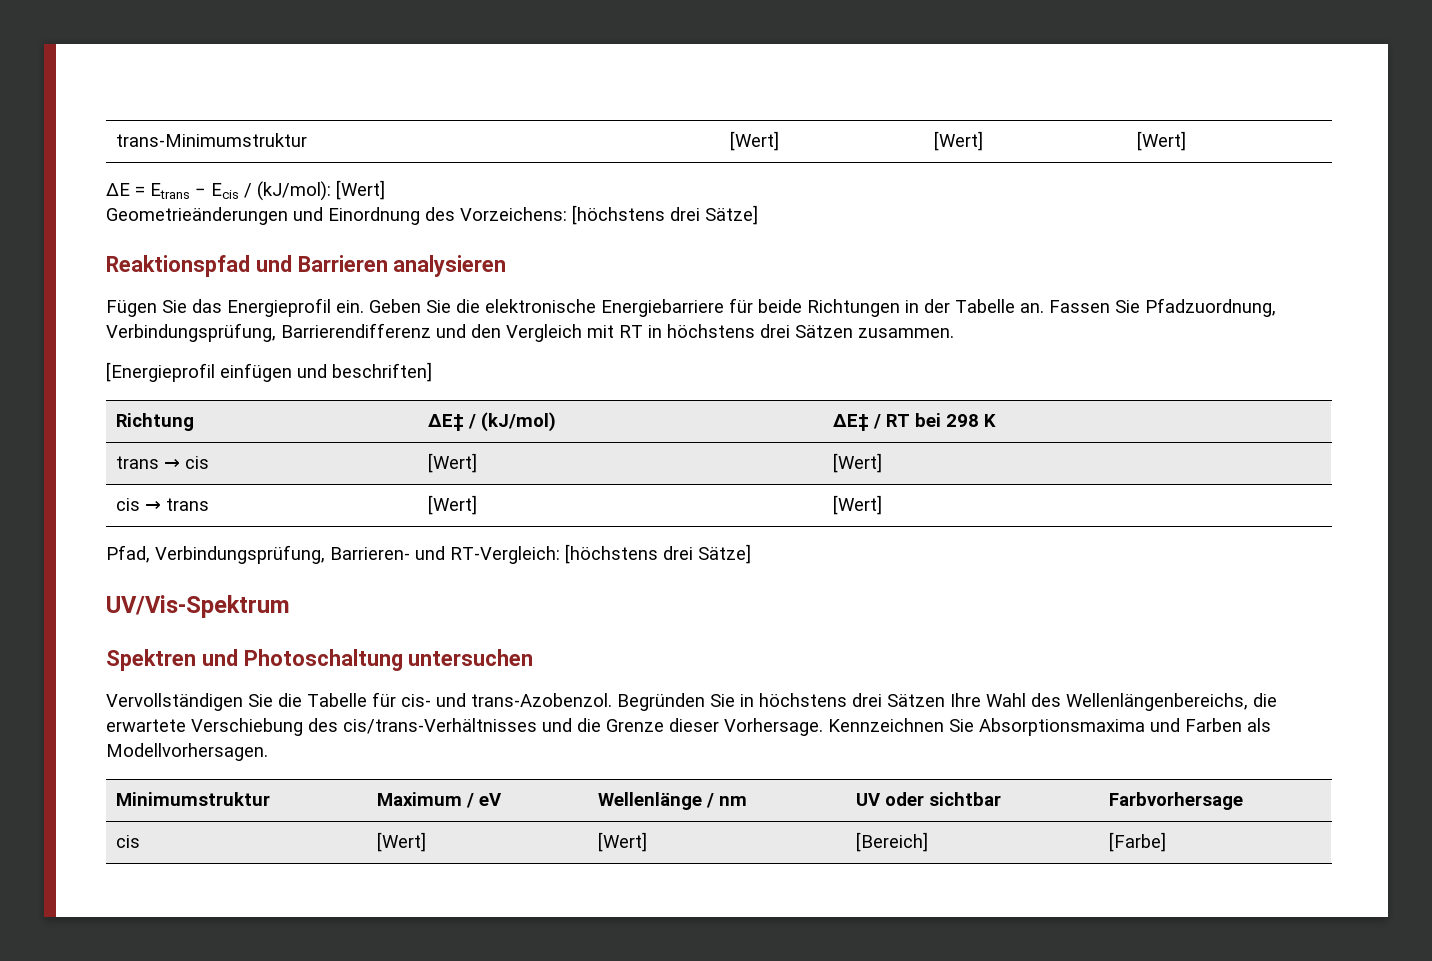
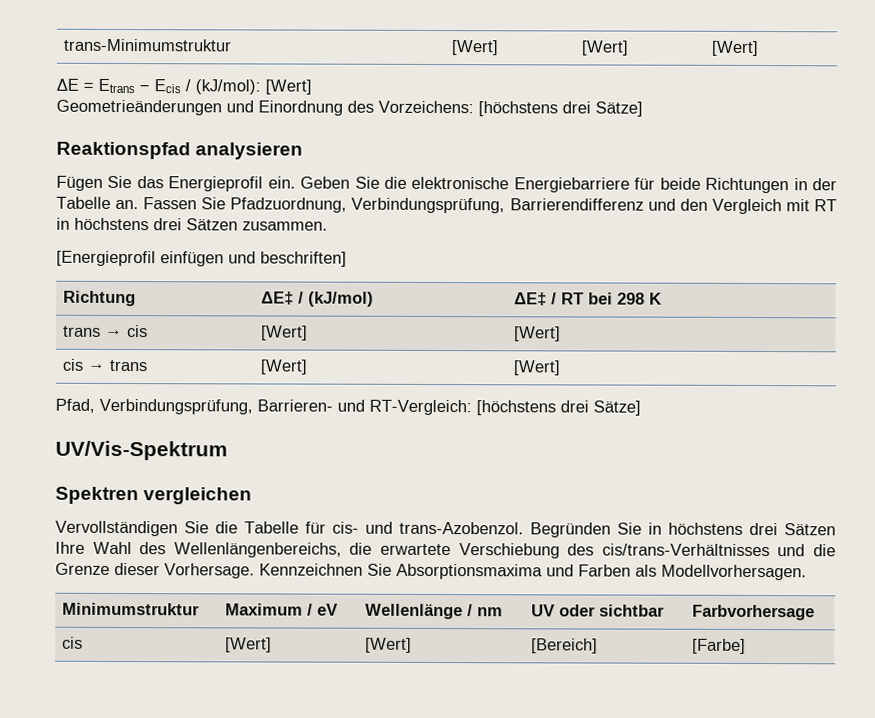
[255,255,388,272] und Barrieren -> (191, 150) none
[201,649,534,671] und Photoschaltung untersuchen -> [143,487,253,505] vergleichen

